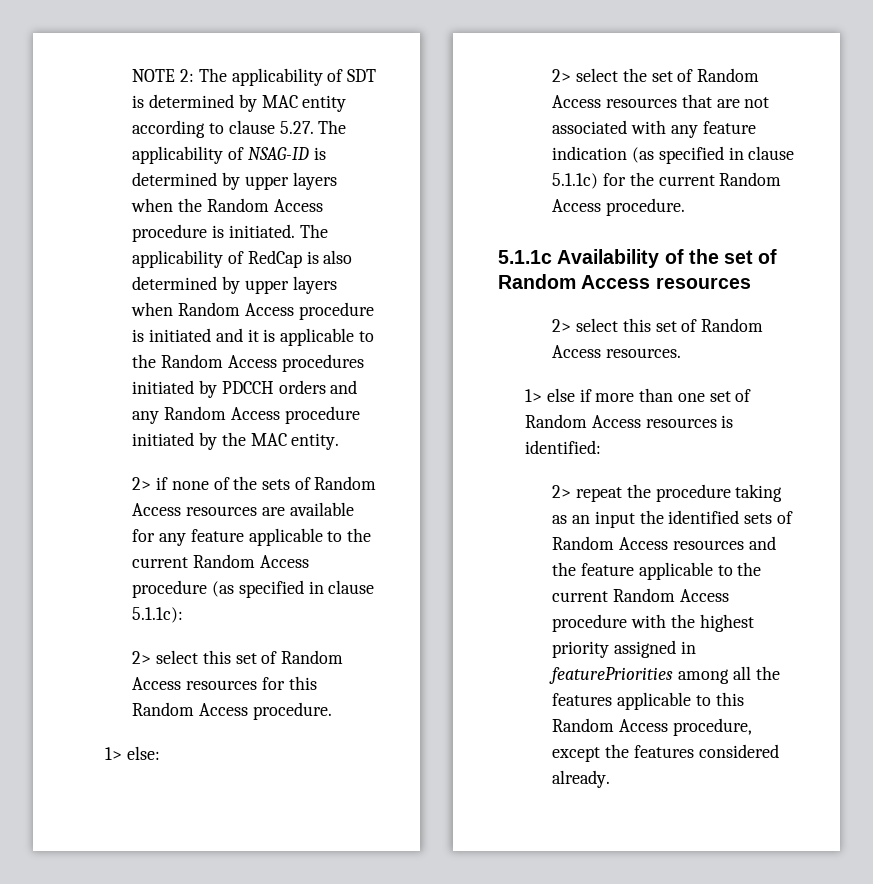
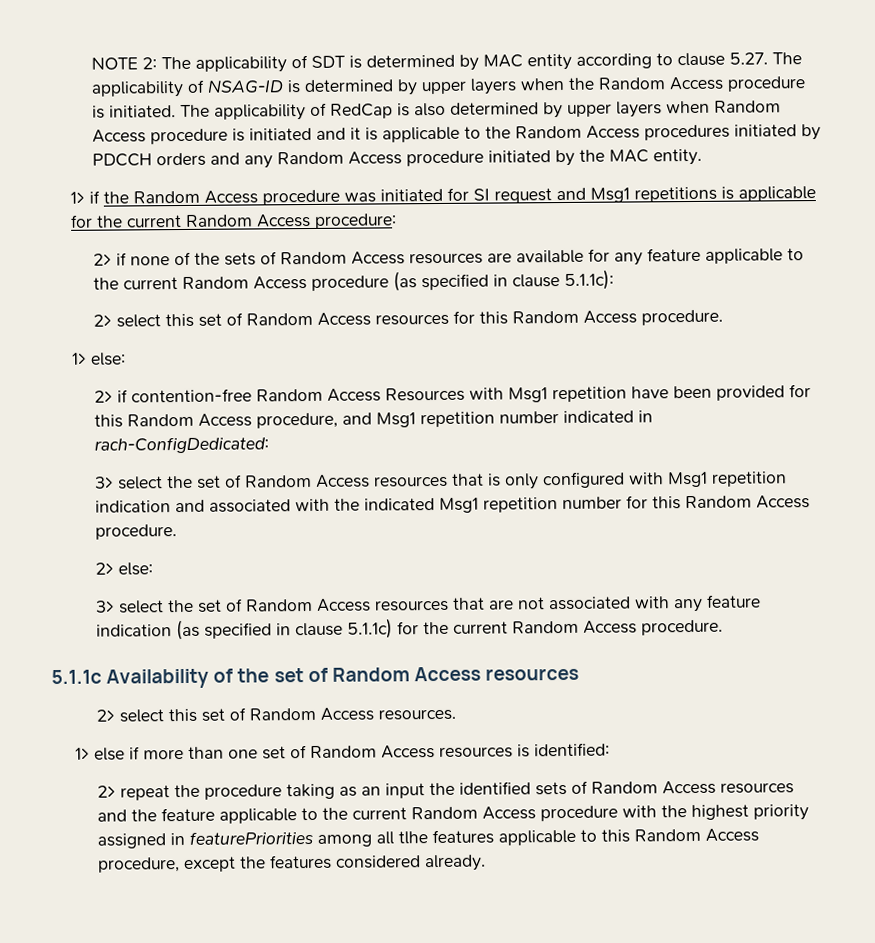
(340, 441) none -> [69,186,816,206] [69,213,397,229] // 1> if the Random Access procedure was initiated for SI request and Msg1 repetitions is applicable for the current Random Access procedure:
(572, 75) none -> [117,384,812,403] [94,410,654,429] [94,436,270,454] [95,471,788,490] [95,495,811,513] [95,524,178,540] [95,562,154,576] [96,600,116,613] if contention-free Random Access Resources with Msg1 repetition have been provided for this Random Access procedure, and Msg1 repetition number indicated in rach-ConfigDedicated: // 3> select the set of Random Access resources that is only configured with Msg1 repetition indication and associated with the indicated Msg1 repetition number for this Random Access procedure. // 2> else: // 3>
[755,666,780,680] the -> [398,831,429,845] tlhe

